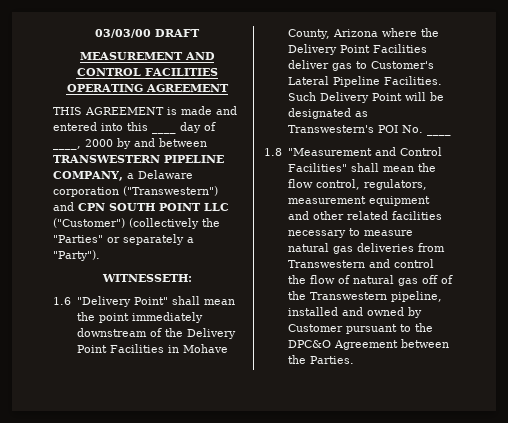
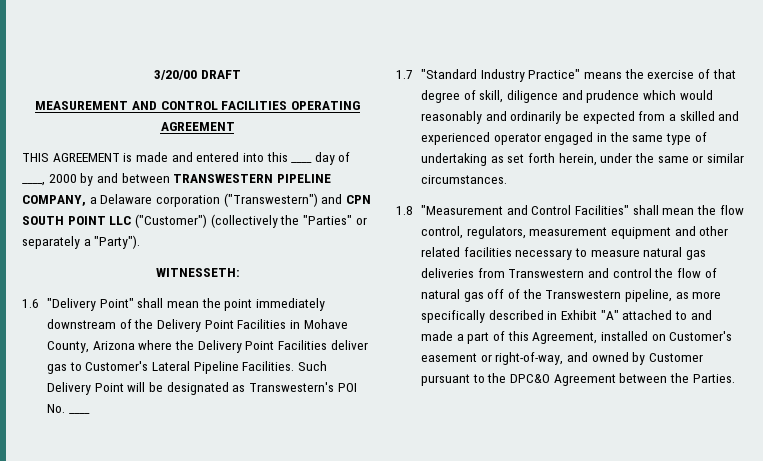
[95,29,151,38] 03/03/00 -> [154,70,198,80] 3/20/00
(451, 134) none -> [396,69,736,82] [421,90,713,103] [421,111,740,124] [421,132,707,145] [421,153,744,166] [421,175,508,184] // 1.7 "Standard Industry Practice" means the exercise of that degree of skill, diligence and prudence which would reasonably and ordinarily be expected from a skilled and experienced operator engaged in the same type of undertaking as set forth herein, under the same or similar circumstances.
[287,307,338,316] installed -> [675,291,722,299] [421,310,712,323] [421,331,733,344] [421,352,564,365] as more specifically described in Exhibit "A" attached to and made a part of this Agreement, installed on Customer's easement or right-of-way,

